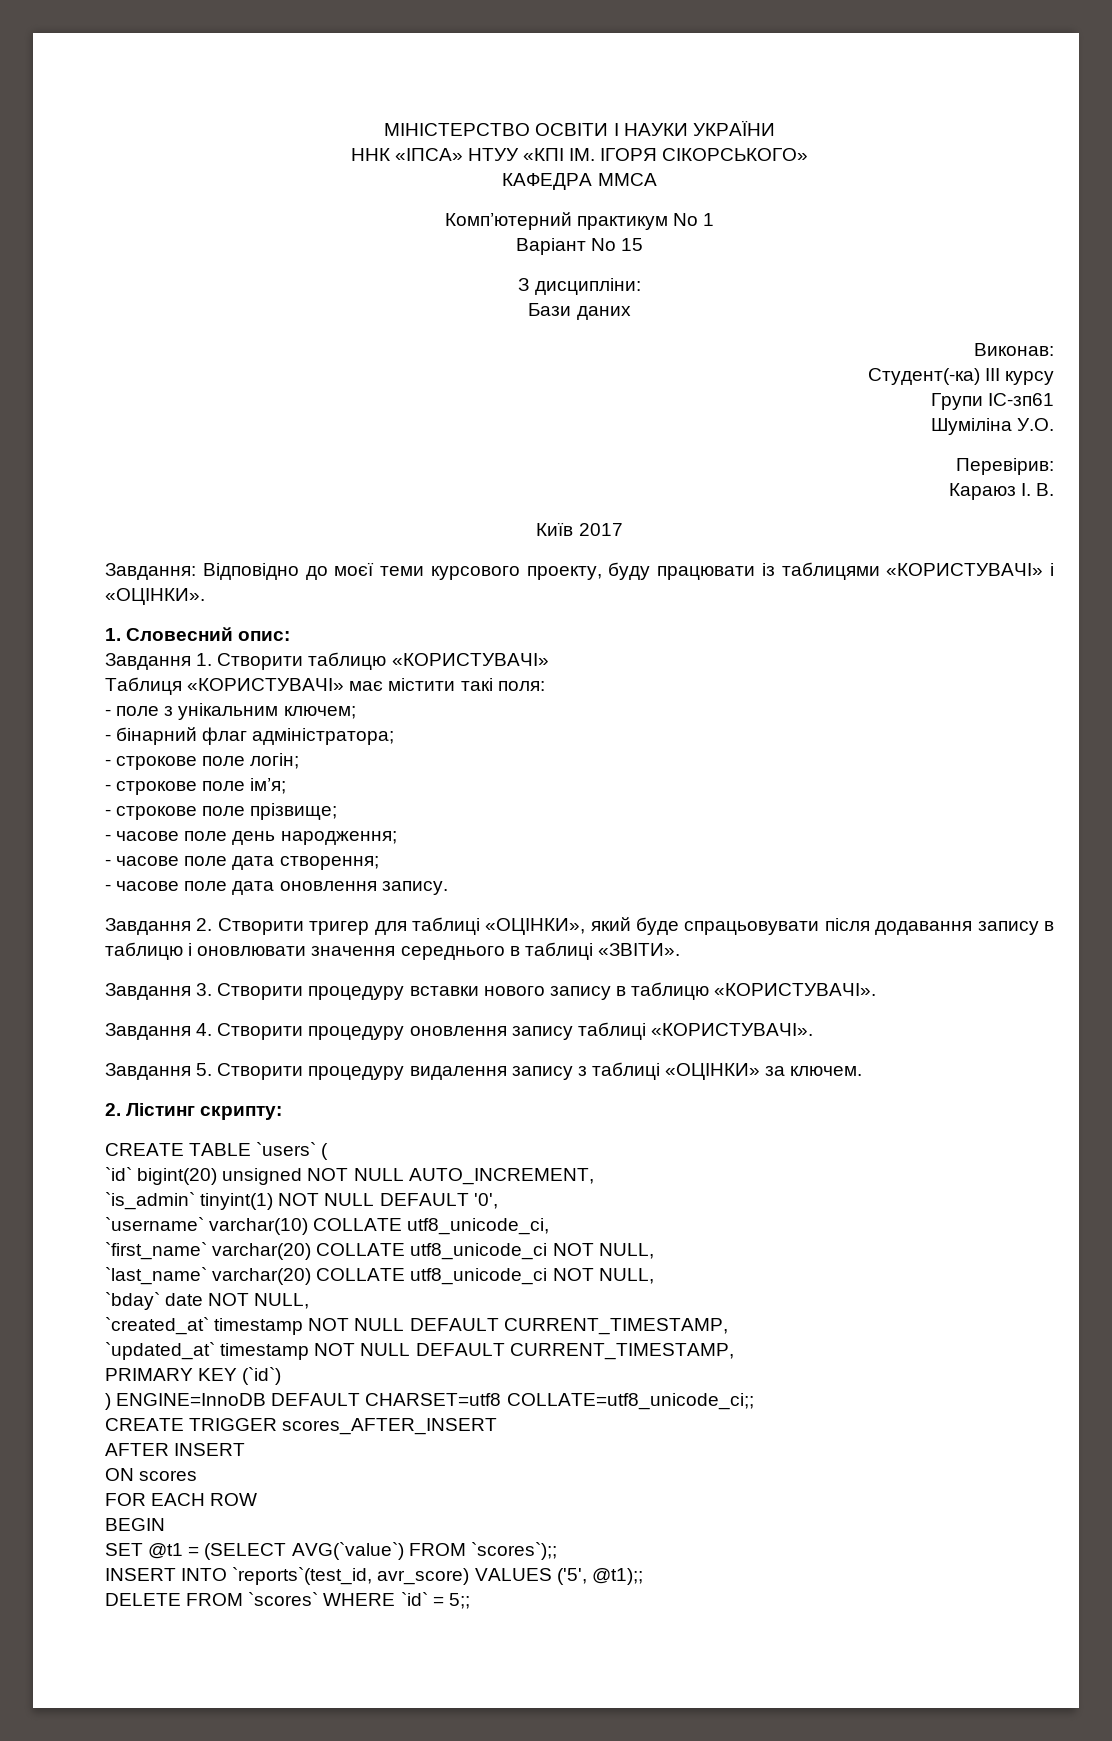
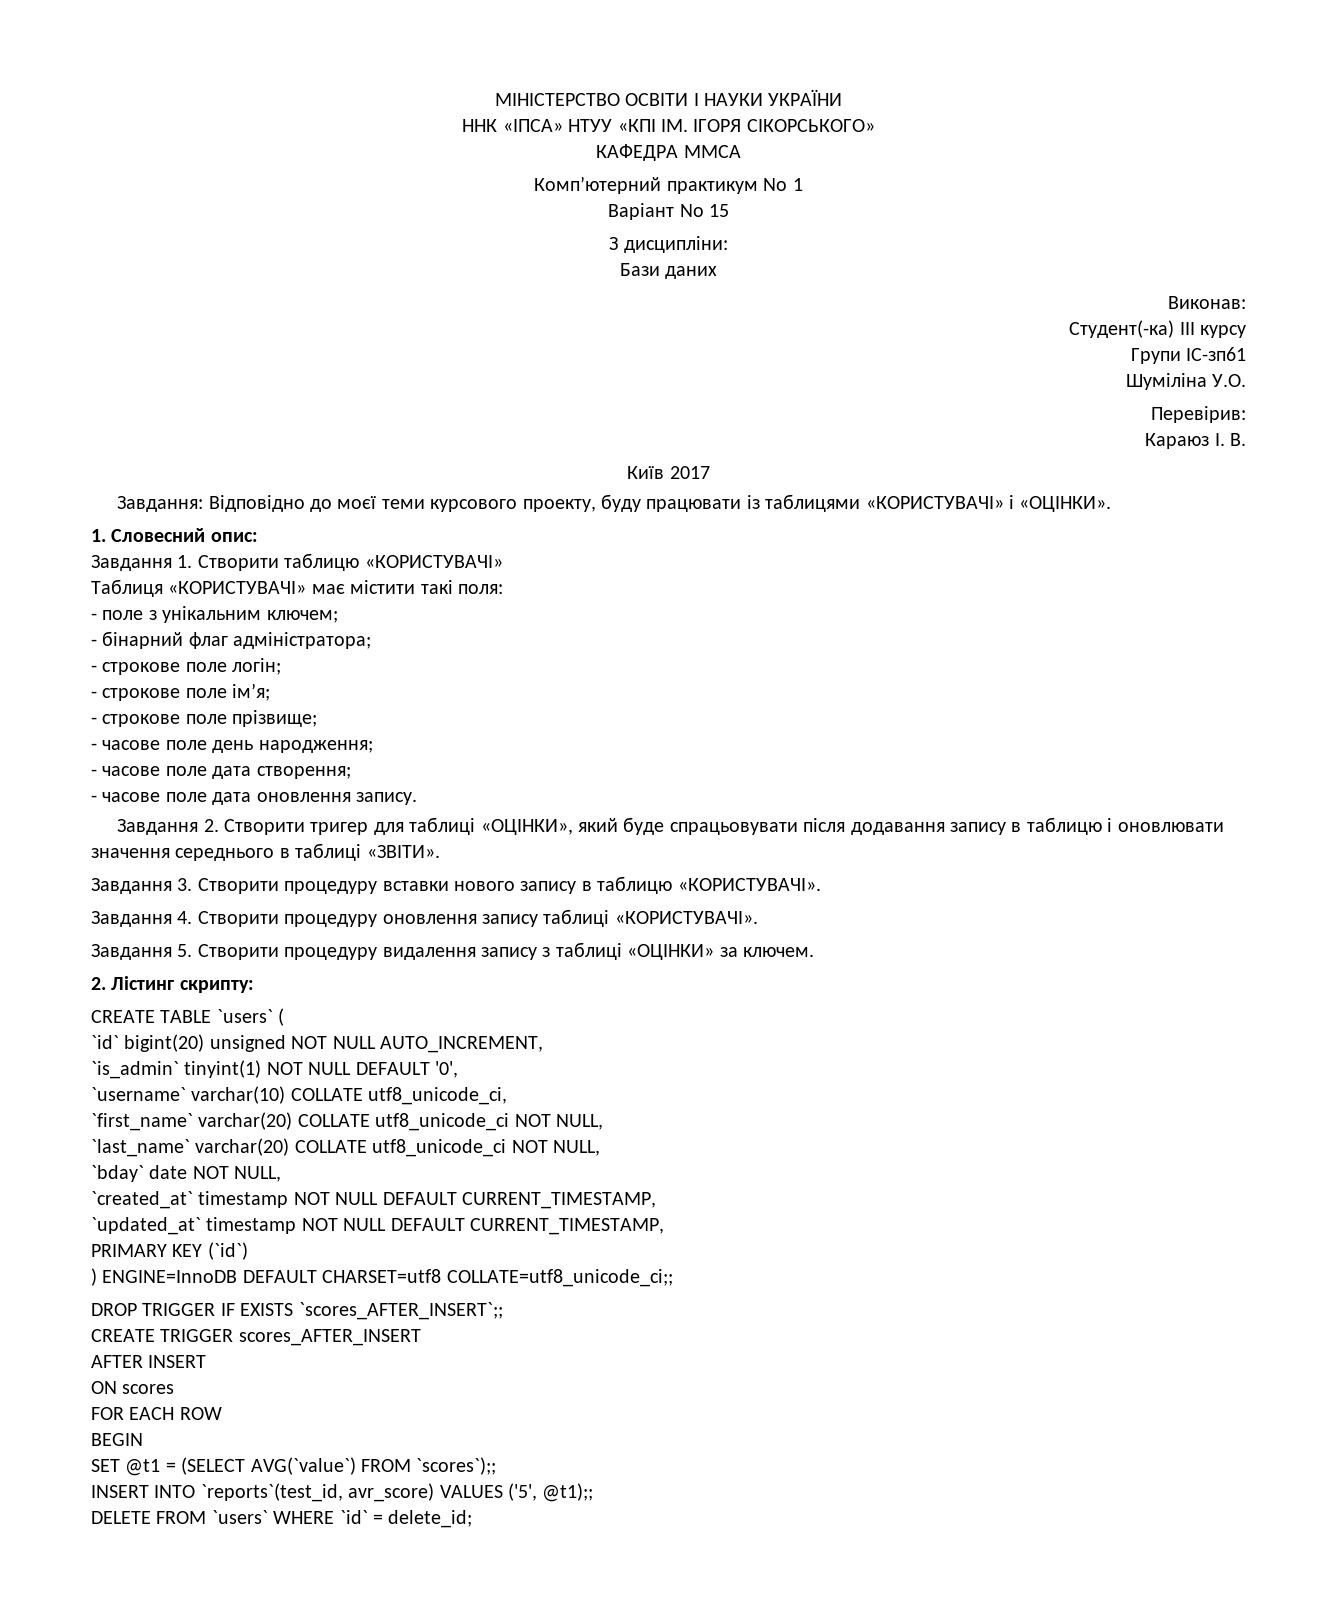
(754, 1401) none -> [91,1302,503,1320] // DROP TRIGGER IF EXISTS `scores_AFTER_INSERT`;;
[248,1592,319,1606] `scores` -> [211,1510,268,1524] `users`
[448,1593,470,1609] 5;; -> [388,1510,473,1528] delete_id;

